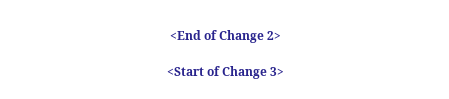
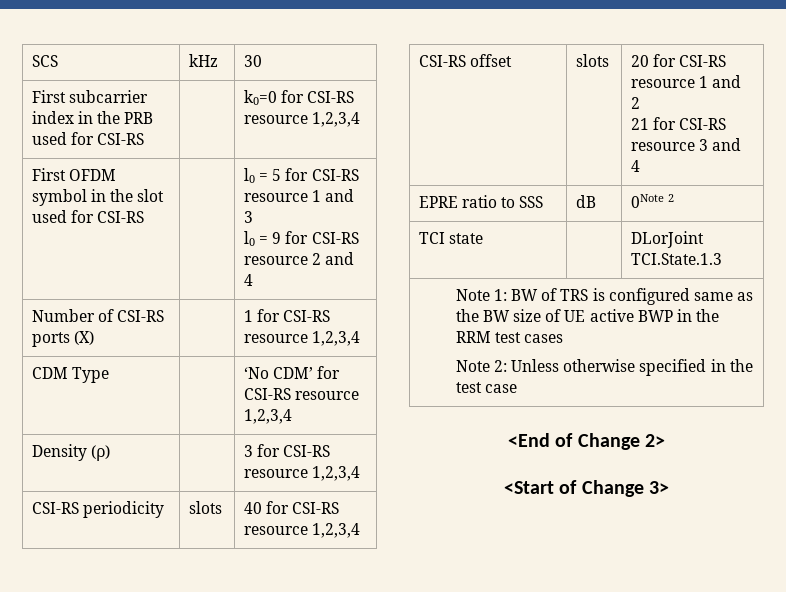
(169, 35) none -> [31,55,58,67] [188,54,218,67] [243,55,262,67] [31,90,149,103] [31,111,154,124] [31,132,145,145] [243,90,355,105] [243,112,361,127] [31,168,117,181] [31,189,165,206] [31,210,145,223] [243,168,359,183] [243,189,355,202] [243,211,253,223] [243,231,359,246] [243,252,355,265] [243,274,253,286] [31,309,165,322] [31,331,95,347] [243,309,331,322] [243,331,361,346] [31,367,110,383] [243,366,341,379] [243,388,360,400] [243,409,292,424] [31,444,111,461] [243,444,331,457] [243,466,361,481] [31,501,165,518] [188,501,222,514] [243,501,340,514] [243,523,361,538] [418,54,513,67] [575,54,609,67] [630,54,727,67] [630,75,742,88] [630,97,640,109] [630,117,727,130] [630,138,742,151] [630,160,640,172] [418,195,544,208] [575,195,596,208] [630,194,675,208] [418,232,484,244] [630,231,704,248] [630,253,722,265] [455,288,754,305] [455,309,720,322] [455,331,563,343] [455,359,753,376] [455,382,517,393] SCS | kHz | 30 // First subcarrier index in the PRB used for CSI-RS | | k0=0 for CSI-RS resource 1,2,3,4 // First OFDM symbol in the slot used for CSI-RS | | l0 = 5 for CSI-RS resource 1 and 3 // l0 = 9 for CSI-RS resource 2 and 4 // Number of CSI-RS ports (X) | | 1 for CSI-RS resource 1,2,3,4 // CDM Type | | ‘No CDM’ for CSI-RS resource 1,2,3,4 // Density (ρ) | | 3 for CSI-RS resource 1,2,3,4 // CSI-RS periodicity | slots | 40 for CSI-RS resource 1,2,3,4 // CSI-RS offset | slots | 20 for CSI-RS resource 1 and 2 // 21 for CSI-RS resource 3 and 4 // EPRE ratio to SSS | dB | 0Note 2 // TCI state | | DLorJoint TCI.State.1.3 // Note 1: BW of TRS is configured same as the BW size of UE active BWP in the RRM test cases // Note 2: Unless otherwise specified in the test case //

